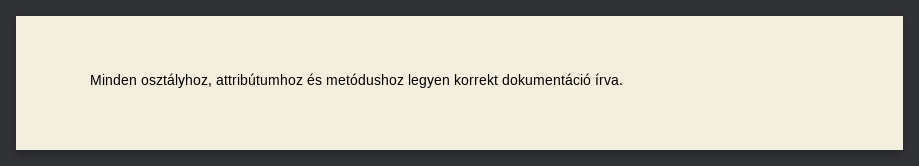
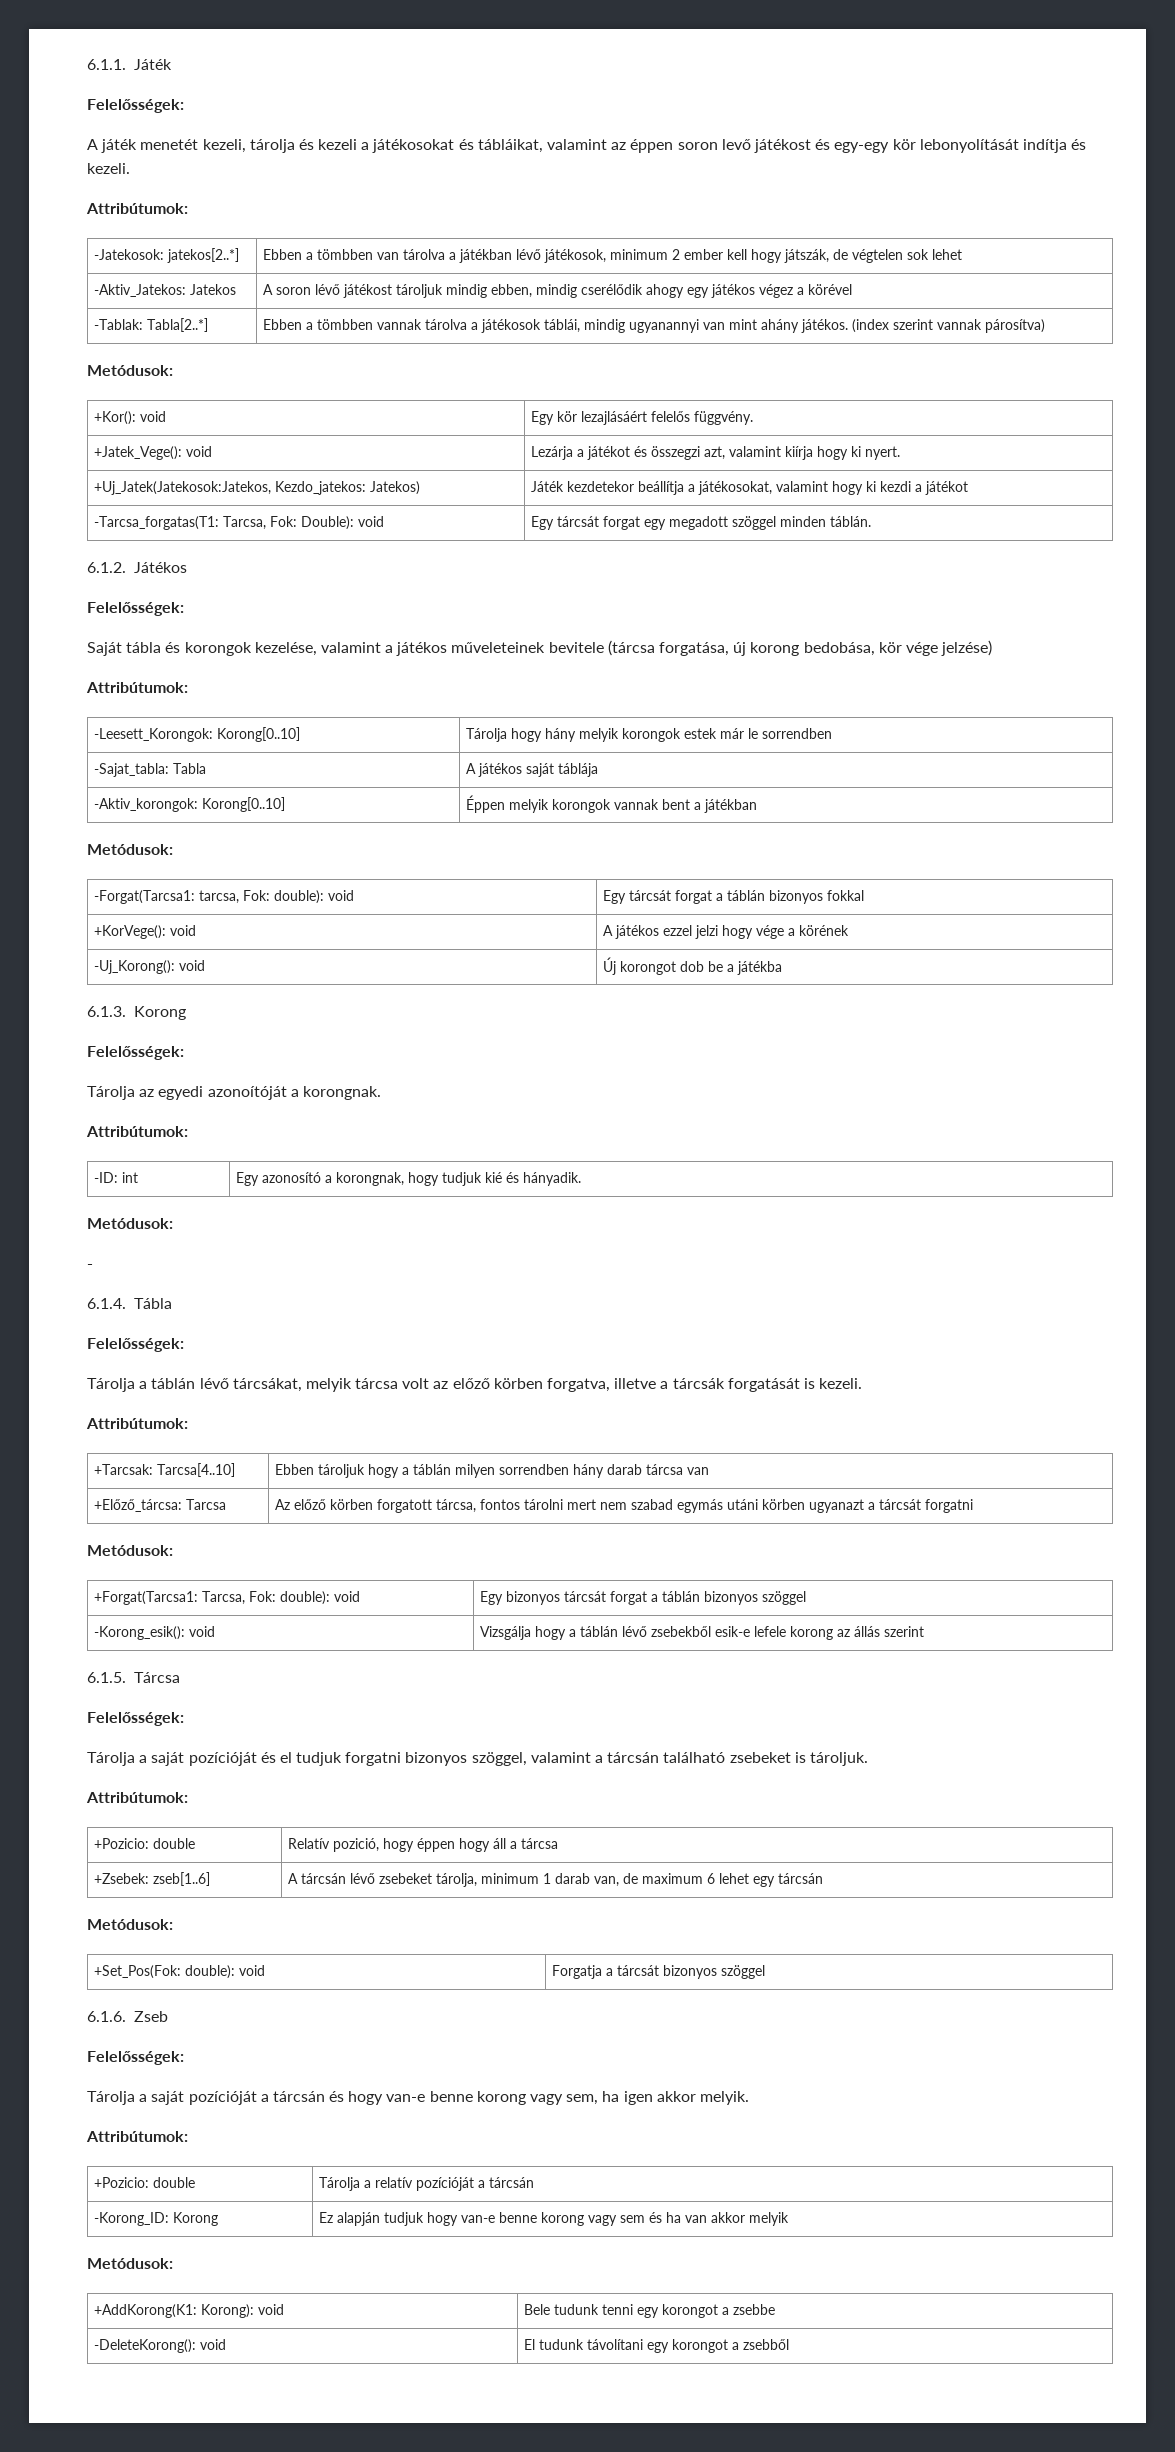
[90,73,623,88] Minden osztályhoz, attribútumhoz és metódushoz legyen korrekt dokumentáció írva. -> [87,59,172,70] [87,99,184,113] [87,139,1087,153] [87,163,130,174] [86,203,188,214] [93,248,239,263] [262,249,962,263] [93,284,236,297] [262,284,852,298] [93,318,208,332] [262,319,1045,333] [87,365,173,376] [93,411,166,425] [530,411,753,425] [93,446,212,460] [530,446,900,460] [93,481,420,495] [530,481,968,495] [93,516,384,530] [530,516,871,530] [87,562,187,573] [87,602,184,616] [87,640,993,656] [86,682,188,693] [93,727,300,742] [465,728,832,742] [93,763,206,777] [465,763,598,777] [93,797,285,812] [465,795,757,813] [87,844,173,855] [93,890,354,904] [602,890,864,904] [93,925,196,939] [602,925,849,939] [93,960,205,974] [602,957,782,975] [87,1006,186,1020] [87,1046,184,1060] [87,1086,381,1100] [86,1126,188,1137] [93,1172,138,1183] [235,1172,581,1186] [87,1218,173,1229] [87,1264,93,1269] [87,1298,172,1309] [87,1338,184,1352] [87,1378,863,1392] [86,1418,188,1429] [93,1463,235,1477] [274,1464,709,1478] [93,1499,226,1512] [274,1499,973,1513] [87,1545,173,1556] [93,1591,360,1605] [479,1591,806,1605] [93,1626,215,1640] [479,1626,924,1640] [87,1672,180,1683] [87,1712,184,1726] [87,1752,868,1766] [86,1792,188,1803] [93,1838,195,1849] [287,1838,558,1852] [93,1872,210,1886] [287,1873,823,1887] [87,1919,173,1930] [93,1965,265,1979] [551,1965,765,1979] [87,2011,168,2022] [87,2051,184,2065] [87,2091,749,2105] [86,2131,188,2142] [93,2177,195,2188] [318,2177,534,2191] [93,2212,218,2226] [318,2212,789,2226] [87,2258,173,2269] [93,2304,284,2318] [523,2304,775,2318] [93,2339,226,2353] [523,2339,789,2353] 6.1.1. Játék // Felelősségek: // A játék menetét kezeli, tárolja és kezeli a játékosokat és tábláikat, valamint az éppen soron levő játékost és egy-egy kör lebonyolítását indítja és kezeli. // Attribútumok: // -Jatekosok: jatekos[2..*] | Ebben a tömbben van tárolva a játékban lévő játékosok, minimum 2 ember kell hogy játszák, de végtelen sok lehet // -Aktiv_Jatekos: Jatekos | A soron lévő játékost tároljuk mindig ebben, mindig cserélődik ahogy egy játékos végez a körével // -Tablak: Tabla[2..*] | Ebben a tömbben vannak tárolva a játékosok táblái, mindig ugyanannyi van mint ahány játékos. (index szerint vannak párosítva) // Metódusok: // +Kor(): void | Egy kör lezajlásáért felelős függvény. // +Jatek_Vege(): void | Lezárja a játékot és összegzi azt, valamint kiírja hogy ki nyert. // +Uj_Jatek(Jatekosok:Jatekos, Kezdo_jatekos: Jatekos) | Játék kezdetekor beállítja a játékosokat, valamint hogy ki kezdi a játékot // -Tarcsa_forgatas(T1: Tarcsa, Fok: Double): void | Egy tárcsát forgat egy megadott szöggel minden táblán. // 6.1.2. Játékos // Felelősségek: // Saját tábla és korongok kezelése, valamint a játékos műveleteinek bevitele (tárcsa forgatása, új korong bedobása, kör vége jelzése) // Attribútumok: // -Leesett_Korongok: Korong[0..10] | Tárolja hogy hány melyik korongok estek már le sorrendben // -Sajat_tabla: Tabla | A játékos saját táblája // -Aktiv_korongok: Korong[0..10] | Éppen melyik korongok vannak bent a játékban // Metódusok: // -Forgat(Tarcsa1: tarcsa, Fok: double): void | Egy tárcsát forgat a táblán bizonyos fokkal // +KorVege(): void | A játékos ezzel jelzi hogy vége a körének // -Uj_Korong(): void | Új korongot dob be a játékba // 6.1.3. Korong // Felelősségek: // Tárolja az egyedi azonoítóját a korongnak. // Attribútumok: // -ID: int | Egy azonosító a korongnak, hogy tudjuk kié és hányadik. // Metódusok: // - // 6.1.4. Tábla // Felelősségek: // Tárolja a táblán lévő tárcsákat, melyik tárcsa volt az előző körben forgatva, illetve a tárcsák forgatását is kezeli. // Attribútumok: // +Tarcsak: Tarcsa[4..10] | Ebben tároljuk hogy a táblán milyen sorrendben hány darab tárcsa van // +Előző_tárcsa: Tarcsa | Az előző körben forgatott tárcsa, fontos tárolni mert nem szabad egymás utáni körben ugyanazt a tárcsát forgatni // Metódusok: // +Forgat(Tarcsa1: Tarcsa, Fok: double): void | Egy bizonyos tárcsát forgat a táblán bizonyos szöggel // -Korong_esik(): void | Vizsgálja hogy a táblán lévő zsebekből esik-e lefele korong az állás szerint // 6.1.5. Tárcsa // Felelősségek: // Tárolja a saját pozícióját és el tudjuk forgatni bizonyos szöggel, valamint a tárcsán található zsebeket is tároljuk. // Attribútumok: // +Pozicio: double | Relatív pozició, hogy éppen hogy áll a tárcsa // +Zsebek: zseb[1..6] | A tárcsán lévő zsebeket tárolja, minimum 1 darab van, de maximum 6 lehet egy tárcsán // Metódusok: // +Set_Pos(Fok: double): void | Forgatja a tárcsát bizonyos szöggel // 6.1.6. Zseb // Felelősségek: // Tárolja a saját pozícióját a tárcsán és hogy van-e benne korong vagy sem, ha igen akkor melyik. // Attribútumok: // +Pozicio: double | Tárolja a relatív pozícióját a tárcsán // -Korong_ID: Korong | Ez alapján tudjuk hogy van-e benne korong vagy sem és ha van akkor melyik // Metódusok: // +AddKorong(K1: Korong): void | Bele tudunk tenni egy korongot a zsebbe // -DeleteKorong(): void | El tudunk távolítani egy korongot a zsebből

